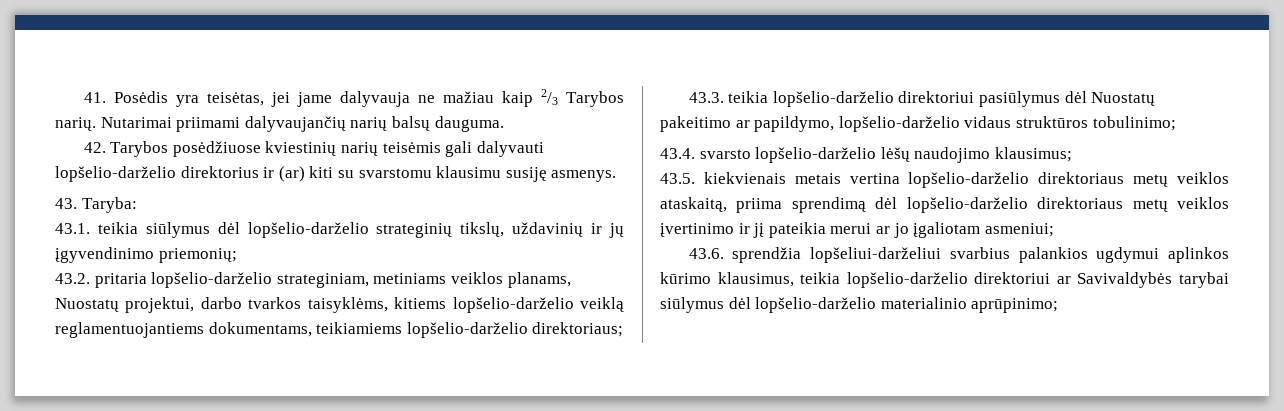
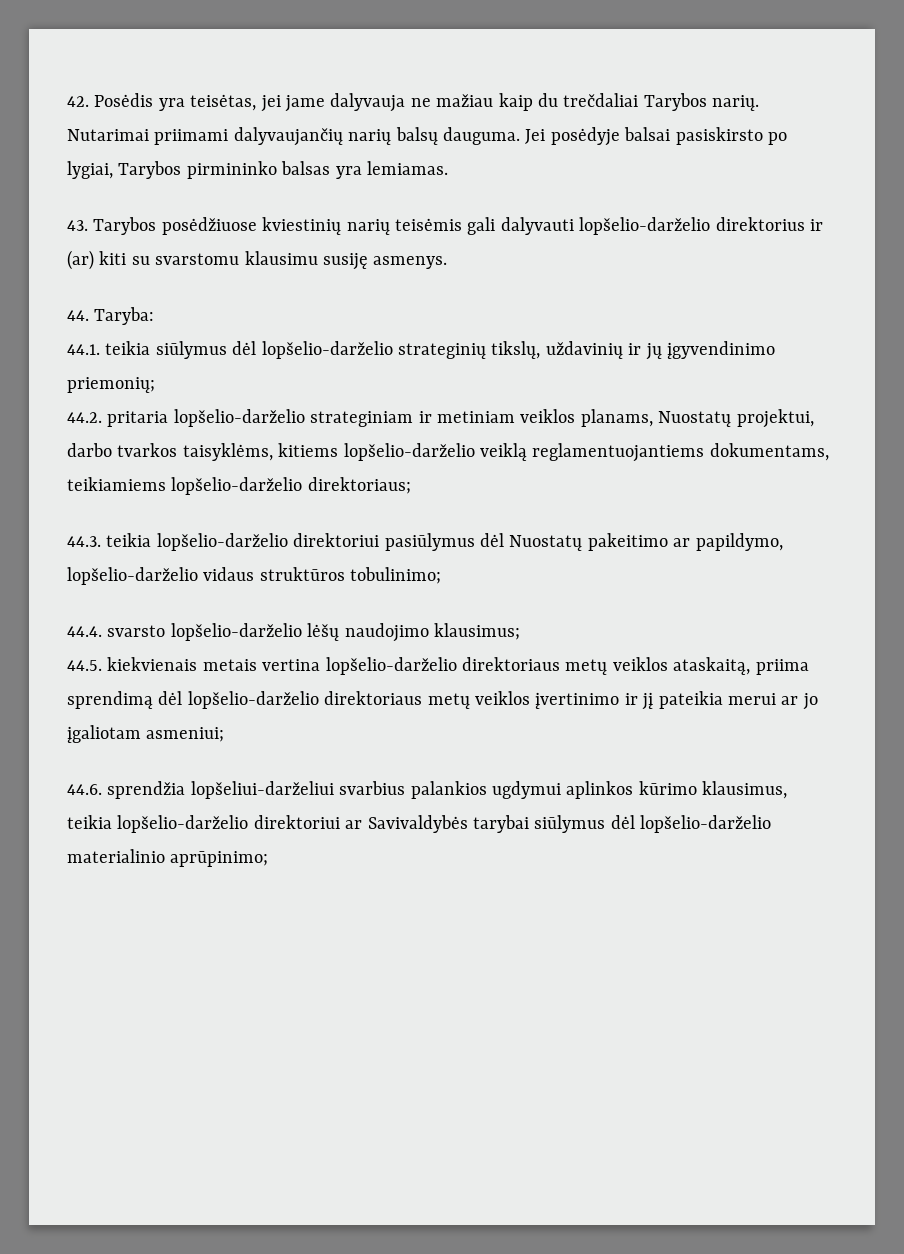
[83,92,106,103] 41. -> [67,96,89,107] 42.
[540,89,558,105] 2/3 -> [537,93,639,107] du trečdaliai
[83,142,106,153] // 42. -> [525,127,787,146] [67,161,448,179] [67,220,88,231] Jei posėdyje balsai pasiskirsto po lygiai, Tarybos pirmininko balsas yra lemiamas. // 43.
[55,198,77,209] 43. -> [67,310,89,321] 44.
[55,223,90,234] 43.1. -> [67,344,100,355] 44.1.
[55,273,90,284] 43.2. -> [67,412,102,423] 44.2.
[276,273,447,288] strateginiam, metiniams -> [310,411,515,427] strateginiam ir metiniam
[688,92,724,103] 43.3. -> [67,536,101,547] 44.3.
[660,148,695,159] 43.4. -> [67,626,102,637] 44.4.
[660,173,695,184] 43.5. -> [67,660,102,671] 44.5.
[688,248,724,259] 43.6. -> [67,784,102,795] 44.6.

